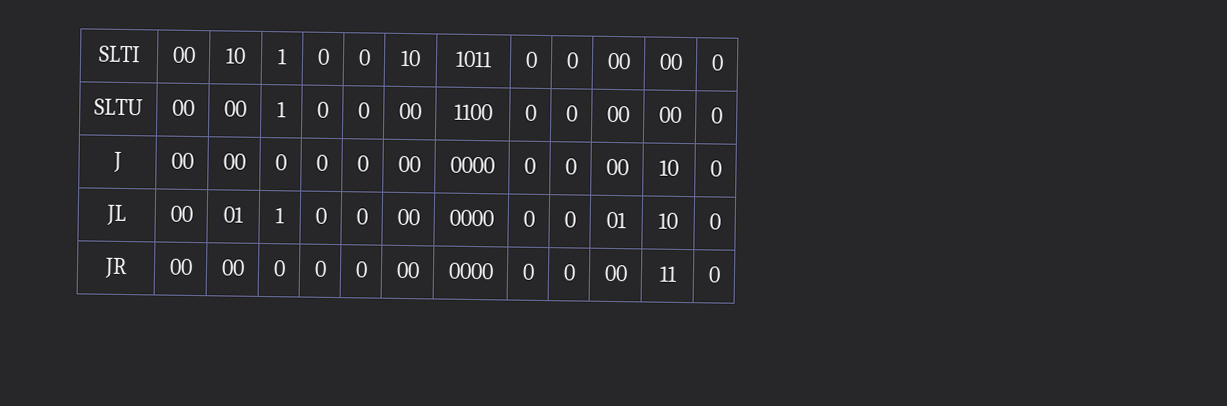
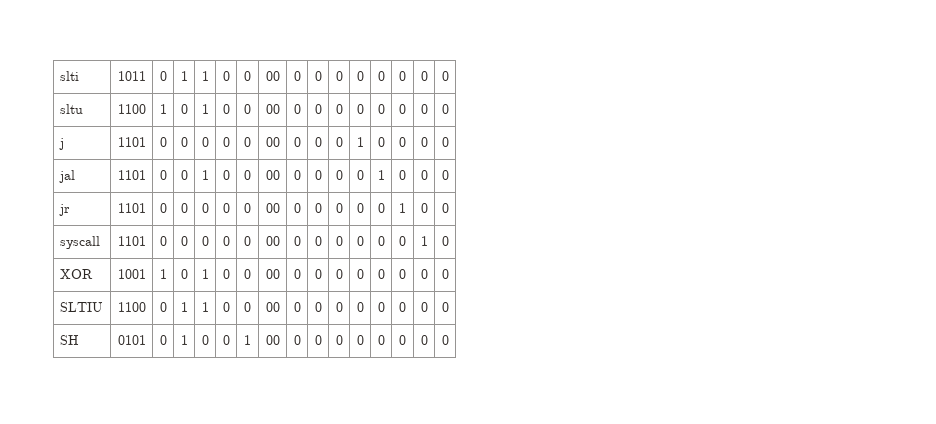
[97,45,141,63] [171,46,196,63] [225,47,246,64] [277,48,288,65] [316,48,330,65] [357,49,371,66] [400,49,421,67] [455,50,493,68] [524,51,538,68] [565,52,579,69] [606,52,631,70] [658,53,683,70] [710,54,724,71] [94,98,143,116] [171,99,195,116] [223,100,247,117] [277,101,287,118] [316,101,329,118] [357,102,370,119] [398,102,422,120] [453,103,493,121] [524,104,537,121] [565,105,578,122] [606,105,630,123] [658,106,682,123] [710,107,723,124] [112,151,122,172] [170,152,194,169] [222,153,246,170] [274,154,287,171] [315,154,328,171] [356,155,369,172] [397,155,421,173] [449,156,495,174] [523,157,536,174] [564,158,577,175] [605,158,629,176] [659,159,679,176] [709,160,722,177] [106,204,126,226] [169,205,193,222] [223,206,244,223] [275,207,285,224] [314,207,327,224] [355,208,368,225] [396,208,420,226] [448,209,494,227] [522,210,535,227] [563,211,576,228] [606,211,627,229] [658,212,678,229] [708,213,721,230] [104,257,128,279] [168,258,193,275] [220,259,245,276] [272,260,286,277] [313,260,327,277] [354,261,368,278] [395,261,420,279] [447,262,494,280] [521,263,535,280] [562,264,576,281] [603,264,628,282] [658,265,678,282] [707,266,721,283] SLTI | 00 | 10 | 1 | 0 | 0 | 10 | 1011 | 0 | 0 | 00 | 00 | 0 // SLTU | 00 | 00 | 1 | 0 | 0 | 00 | 1100 | 0 | 0 | 00 | 00 | 0 // J | 00 | 00 | 0 | 0 | 0 | 00 | 0000 | 0 | 0 | 00 | 10 | 0 // JL | 00 | 01 | 1 | 0 | 0 | 00 | 0000 | 0 | 0 | 01 | 10 | 0 // JR | 00 | 00 | 0 | 0 | 0 | 00 | 0000 | 0 | 0 | 00 | 11 | 0 -> [59,71,79,81] [117,71,146,81] [159,71,167,81] [180,71,188,81] [201,71,209,81] [222,71,230,81] [244,71,251,81] [265,71,280,81] [293,71,301,81] [314,71,322,81] [335,71,343,81] [356,71,364,81] [377,71,385,81] [399,71,406,81] [420,71,428,81] [441,71,449,81] [59,104,83,114] [117,104,146,114] [159,104,167,114] [180,104,188,114] [201,104,209,114] [222,104,230,114] [244,104,251,114] [265,104,280,114] [293,104,301,114] [314,104,322,114] [335,104,343,114] [356,104,364,114] [377,104,385,114] [399,104,406,114] [420,104,428,114] [441,104,449,114] [58,138,64,150] [117,137,146,147] [159,137,167,147] [180,137,188,147] [201,137,209,147] [222,137,230,147] [244,137,251,147] [265,137,280,147] [293,137,301,147] [314,137,322,147] [335,137,343,147] [356,137,364,147] [377,137,385,147] [399,137,406,147] [420,137,428,147] [441,137,449,147] [58,170,75,183] [117,170,146,180] [159,170,167,180] [180,170,188,180] [201,170,209,180] [222,170,230,180] [244,170,251,180] [265,170,280,180] [293,170,301,180] [314,170,322,180] [335,170,343,180] [356,170,364,180] [377,170,385,180] [399,170,406,180] [420,170,428,180] [441,170,449,180] [58,204,70,216] [117,203,146,213] [159,203,167,213] [180,203,188,213] [201,203,209,213] [222,203,230,213] [244,203,251,213] [265,203,280,213] [293,203,301,213] [314,203,322,213] [335,203,343,213] [356,203,364,213] [377,203,385,213] [399,203,406,213] [420,203,428,213] [441,203,449,213] [59,236,100,249] [117,236,146,246] [159,236,167,246] [180,236,188,246] [201,236,209,246] [222,236,230,246] [244,236,251,246] [265,236,280,246] [293,236,301,246] [314,236,322,246] [335,236,343,246] [356,236,364,246] [377,236,385,246] [399,236,406,246] [420,236,428,246] [441,236,449,246] [59,269,93,279] [117,269,146,279] [159,269,167,279] [180,269,188,279] [201,269,209,279] [222,269,230,279] [244,269,251,279] [265,269,280,279] [293,269,301,279] [314,269,322,279] [335,269,343,279] [356,269,364,279] [377,269,385,279] [399,269,406,279] [420,269,428,279] [441,269,449,279] [59,302,103,312] [117,302,146,312] [159,302,167,312] [180,302,188,312] [201,302,209,312] [222,302,230,312] [244,302,251,312] [265,302,280,312] [293,302,301,312] [314,302,322,312] [335,302,343,312] [356,302,364,312] [377,302,385,312] [399,302,406,312] [420,302,428,312] [441,302,449,312] [59,335,79,345] [117,335,146,345] [159,335,167,345] [180,335,188,345] [201,335,209,345] [222,335,230,345] [244,335,251,345] [265,335,280,345] [293,335,301,345] [314,335,322,345] [335,335,343,345] [356,335,364,345] [377,335,385,345] [399,335,406,345] [420,335,428,345] [441,335,449,345] slti | 1011 | 0 | 1 | 1 | 0 | 0 | 00 | 0 | 0 | 0 | 0 | 0 | 0 | 0 | 0 // sltu | 1100 | 1 | 0 | 1 | 0 | 0 | 00 | 0 | 0 | 0 | 0 | 0 | 0 | 0 | 0 // j | 1101 | 0 | 0 | 0 | 0 | 0 | 00 | 0 | 0 | 0 | 1 | 0 | 0 | 0 | 0 // jal | 1101 | 0 | 0 | 1 | 0 | 0 | 00 | 0 | 0 | 0 | 0 | 1 | 0 | 0 | 0 // jr | 1101 | 0 | 0 | 0 | 0 | 0 | 00 | 0 | 0 | 0 | 0 | 0 | 1 | 0 | 0 // syscall | 1101 | 0 | 0 | 0 | 0 | 0 | 00 | 0 | 0 | 0 | 0 | 0 | 0 | 1 | 0 // XOR | 1001 | 1 | 0 | 1 | 0 | 0 | 00 | 0 | 0 | 0 | 0 | 0 | 0 | 0 | 0 // SLTIU | 1100 | 0 | 1 | 1 | 0 | 0 | 00 | 0 | 0 | 0 | 0 | 0 | 0 | 0 | 0 // SH | 0101 | 0 | 1 | 0 | 0 | 1 | 00 | 0 | 0 | 0 | 0 | 0 | 0 | 0 | 0

